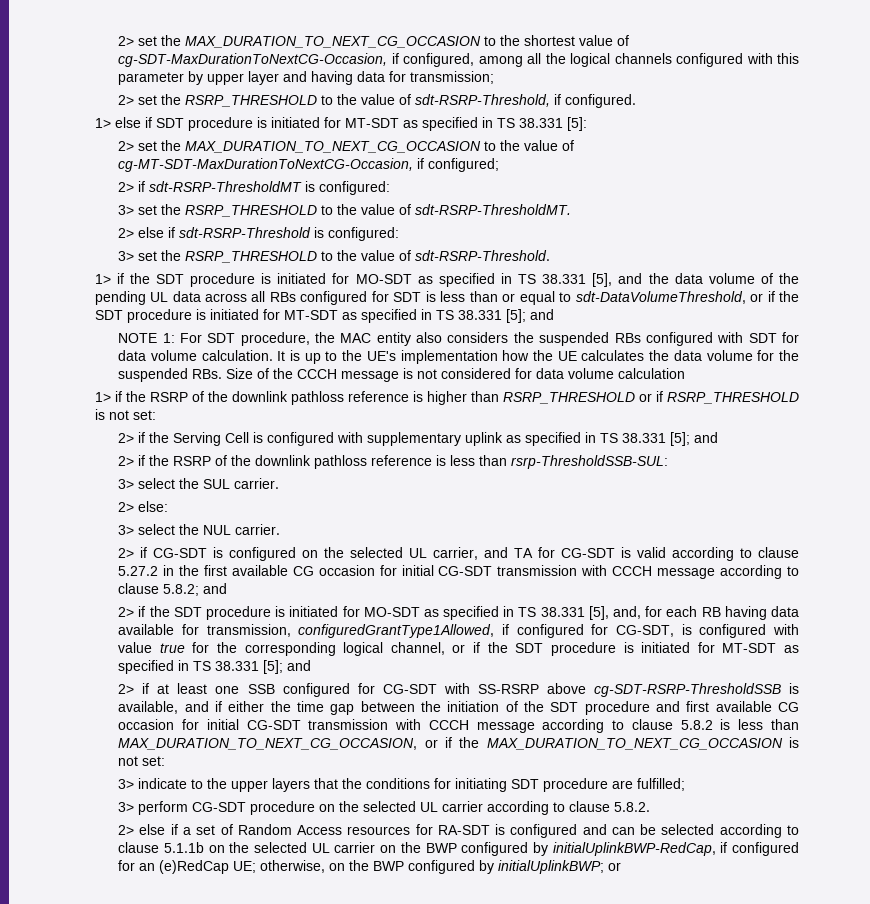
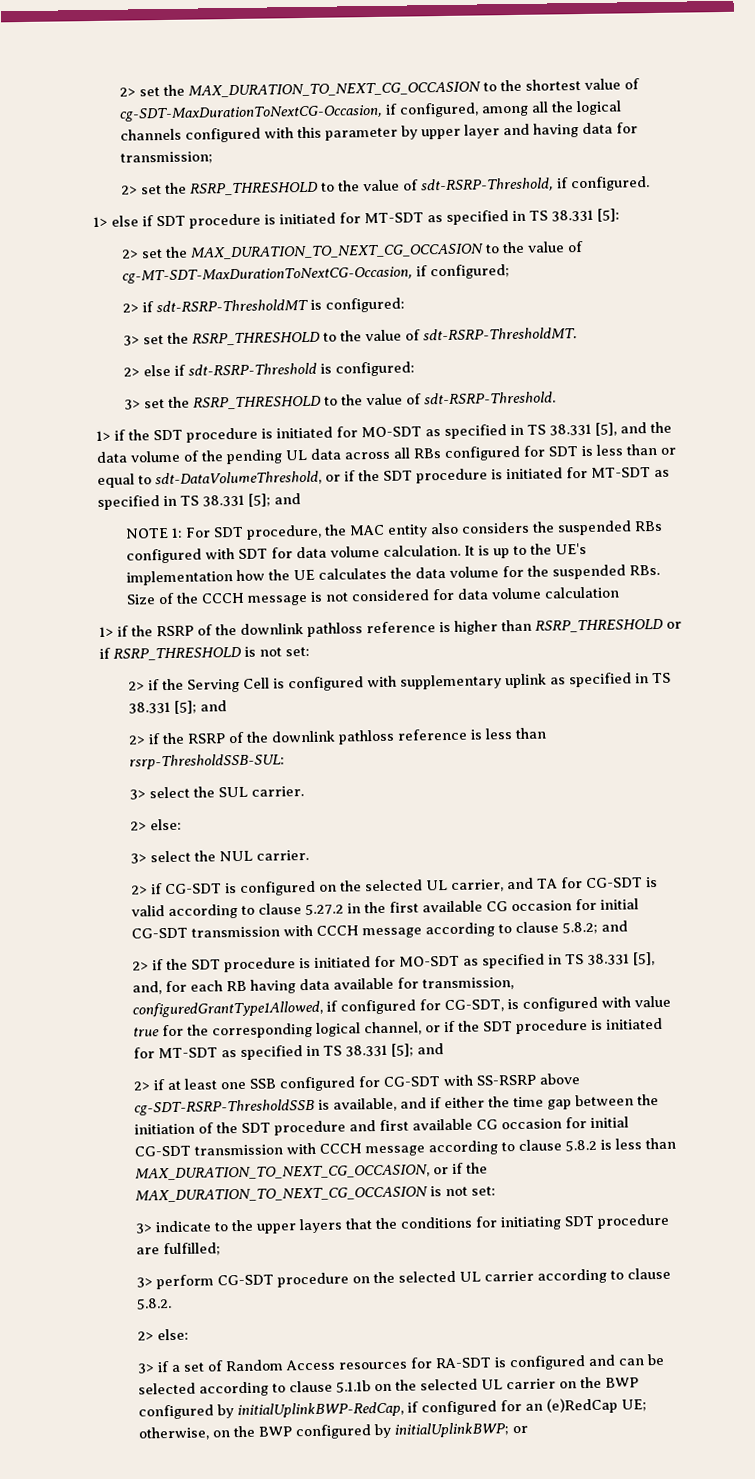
[139,824,166,835] else -> [157,1328,190,1341] [137,1363,156,1374] else: // 3>

